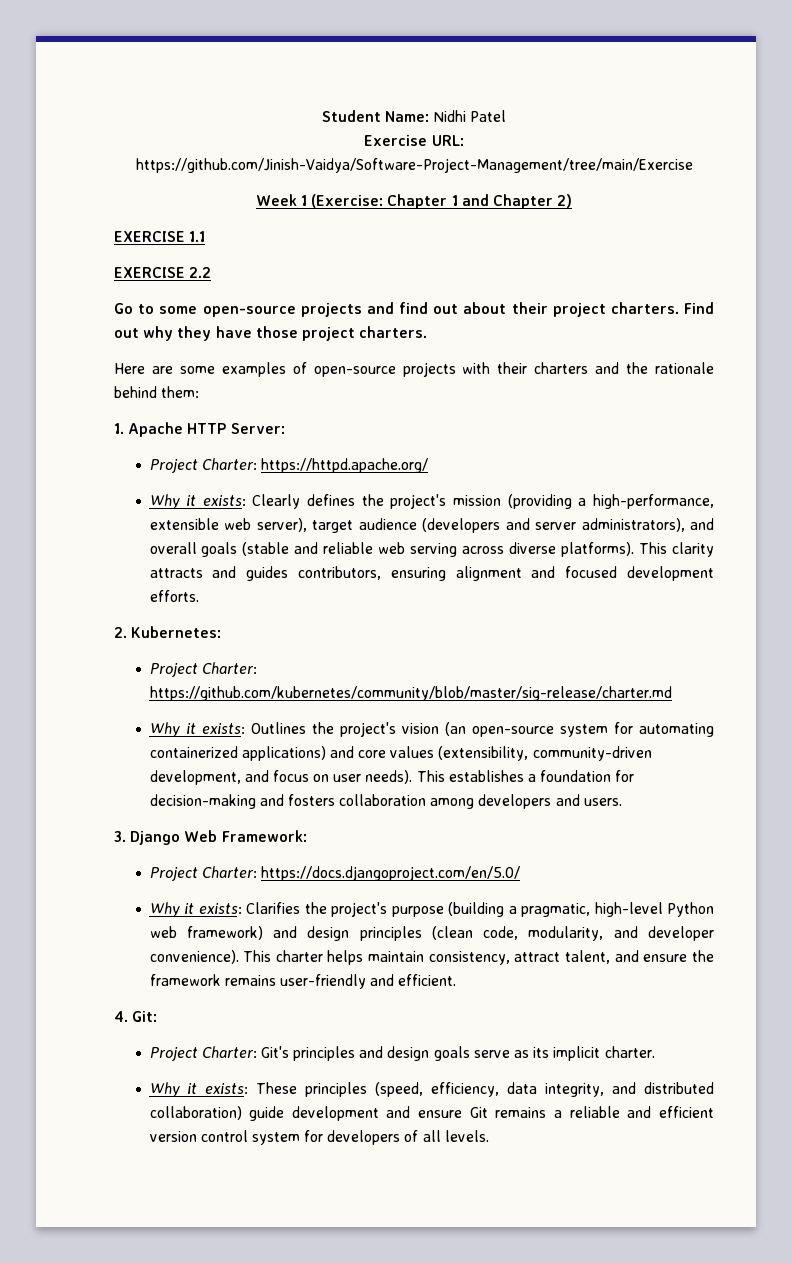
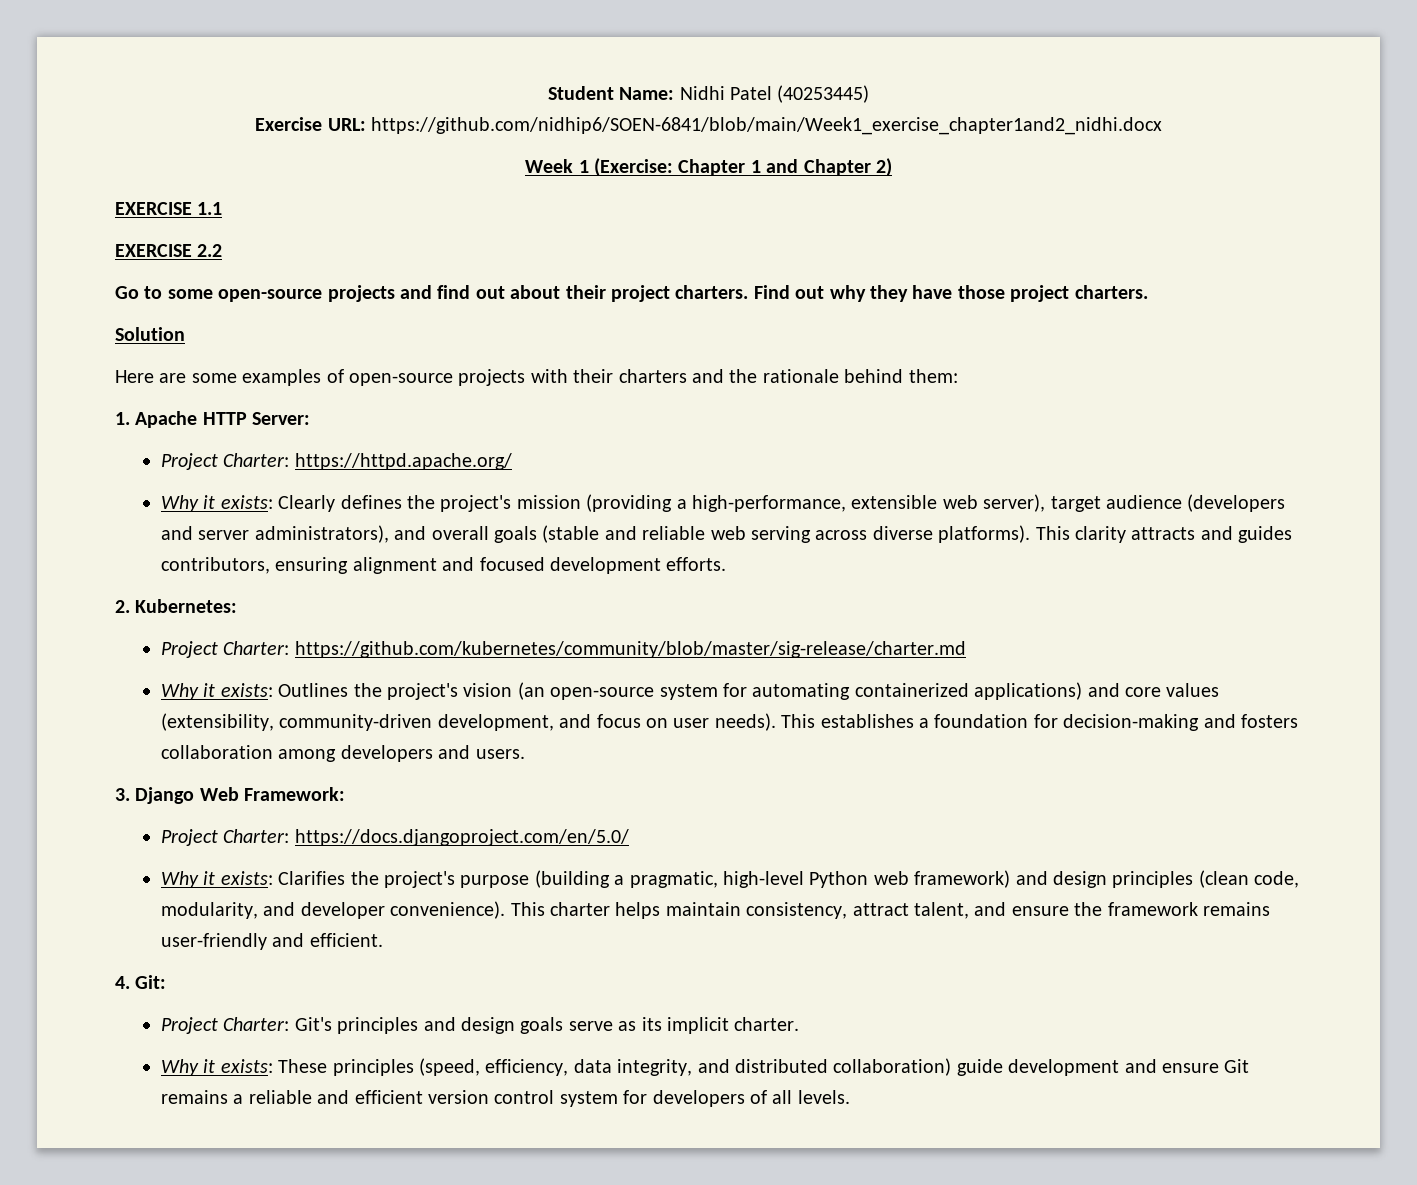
(507, 116) none -> [777,85,870,103] (40253445)
[135,158,693,173] https://github.com/Jinish-Vaidya/Software-Project-Management/tree/main/Exercise -> [370,117,1162,135] https://github.com/nidhip6/SOEN-6841/blob/main/Week1_exercise_chapter1and2_nidhi.docx
(428, 332) none -> [115,327,185,341] // Solution

